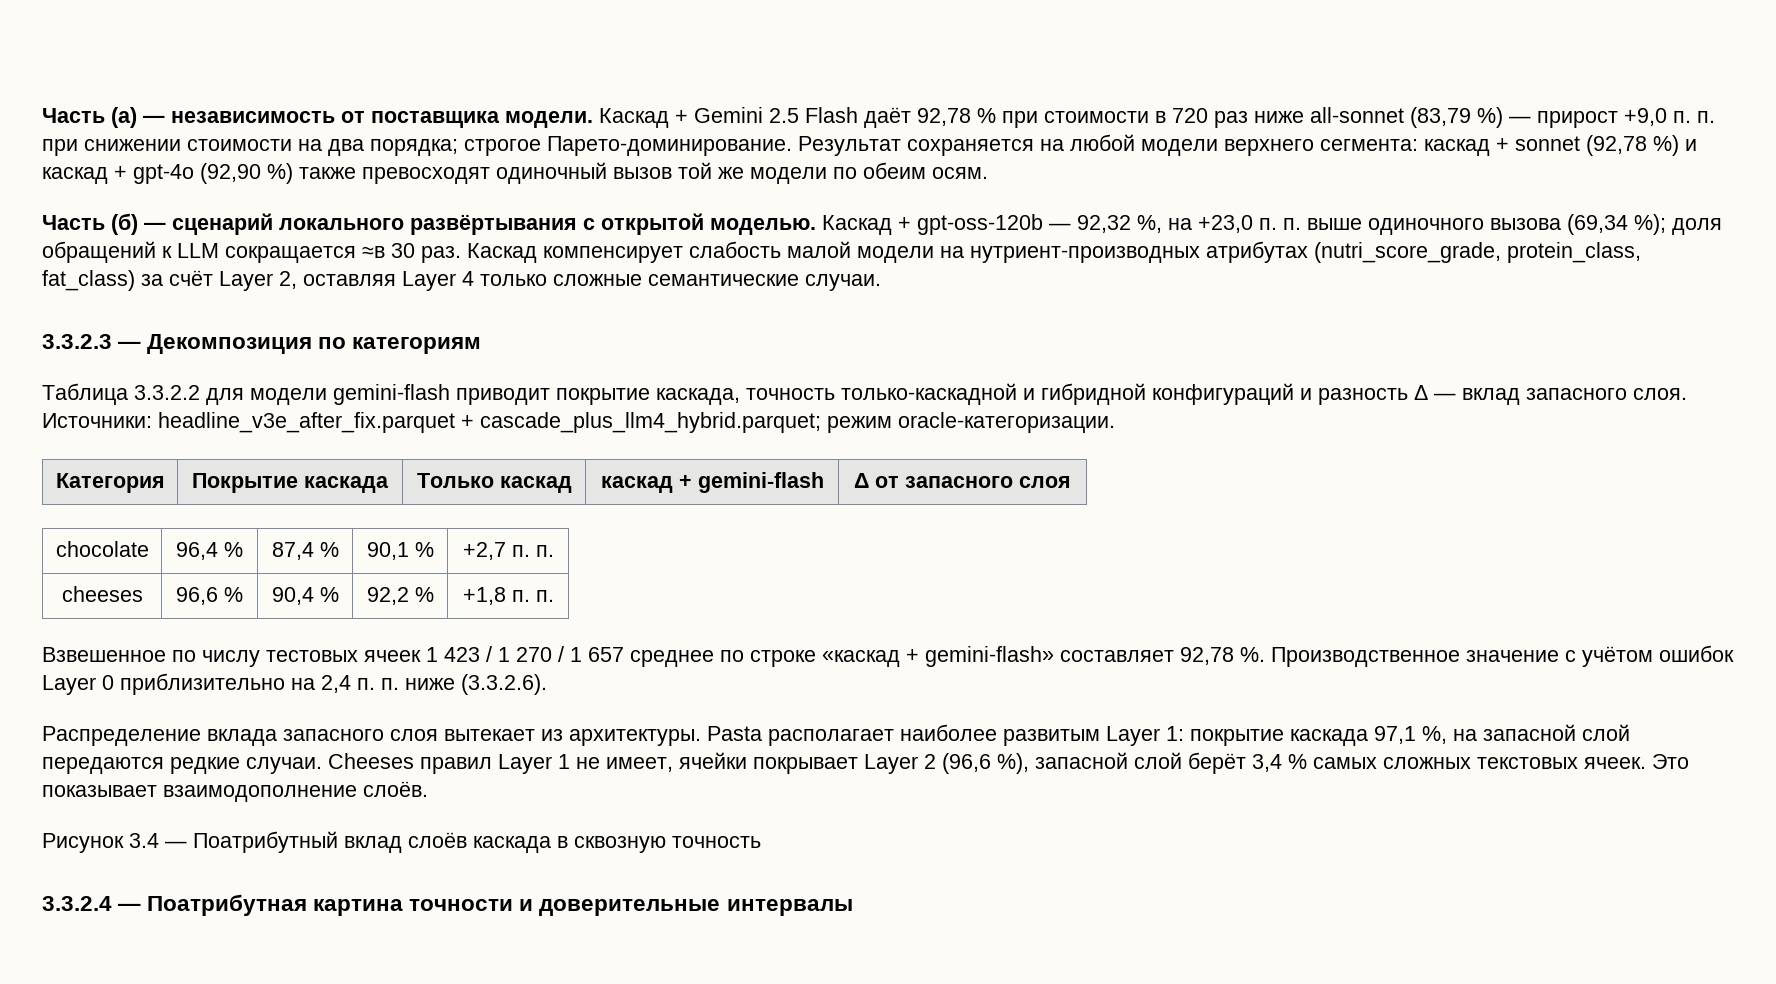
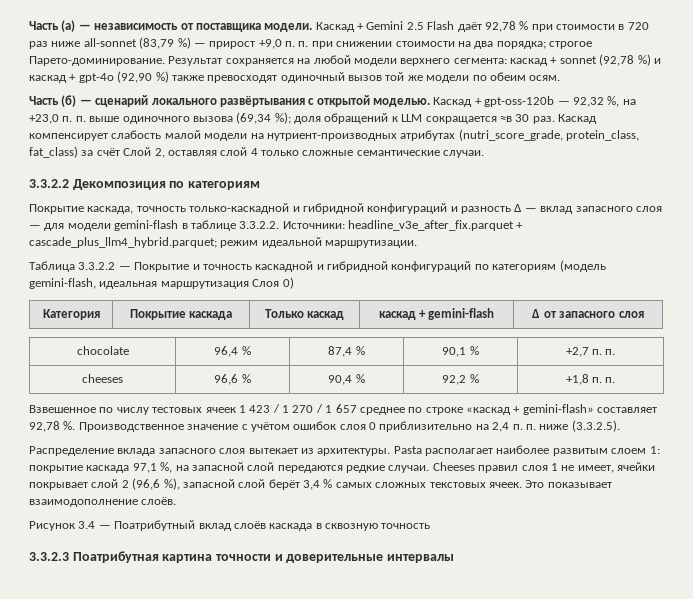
[219,271,273,291] Layer -> [123,147,152,156] Слой
[402,271,456,291] Layer -> [220,147,248,156] слой
[42,334,142,349] 3.3.2.3 — -> [29,179,69,188] 3.3.2.2
[42,383,650,405] Таблица 3.3.2.2 для модели gemini-flash приводит покрытие -> [29,204,84,214] Покрытие
[1633,388,1687,400] слоя. -> [635,206,662,212] [29,220,280,231] слоя — для модели gemini-flash в таблице 3.3.2.2.
[898,412,1115,433] oracle-категоризации. -> [261,237,418,248] [29,260,606,272] [29,277,294,289] идеальной маршрутизации. // Таблица 3.3.2.2 — Покрытие и точность каскадной и гибридной конфигураций по категориям (модель gemini-flash, идеальная маршрутизация Слоя 0)
[42,675,96,695] Layer -> [339,424,366,430] слоя
[461,674,547,695] (3.3.2.6). -> [571,420,620,432] (3.3.2.5).
[1106,726,1160,746] Layer -> [611,448,647,454] слоем
[498,754,552,774] Layer -> [521,465,548,471] слоя
[864,754,918,774] Layer -> [91,479,119,488] слой
[42,896,142,911] 3.3.2.4 — -> [29,552,69,561] 3.3.2.3

